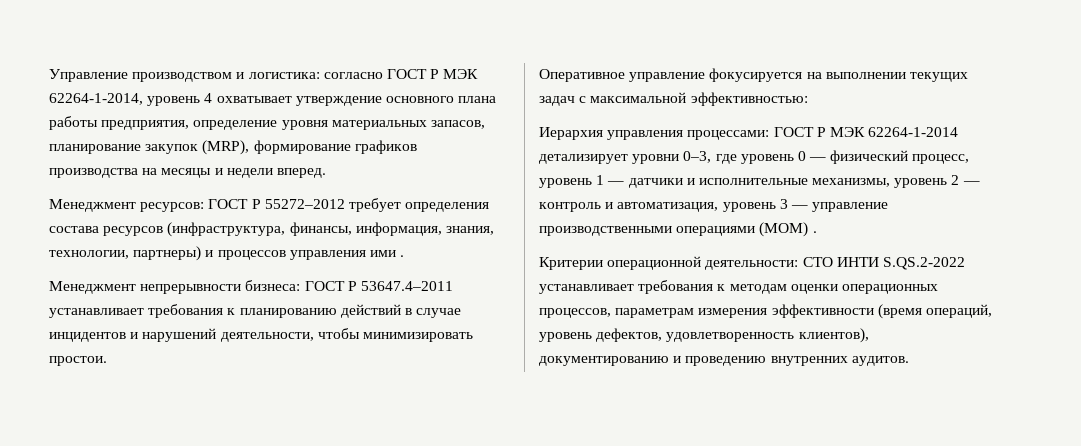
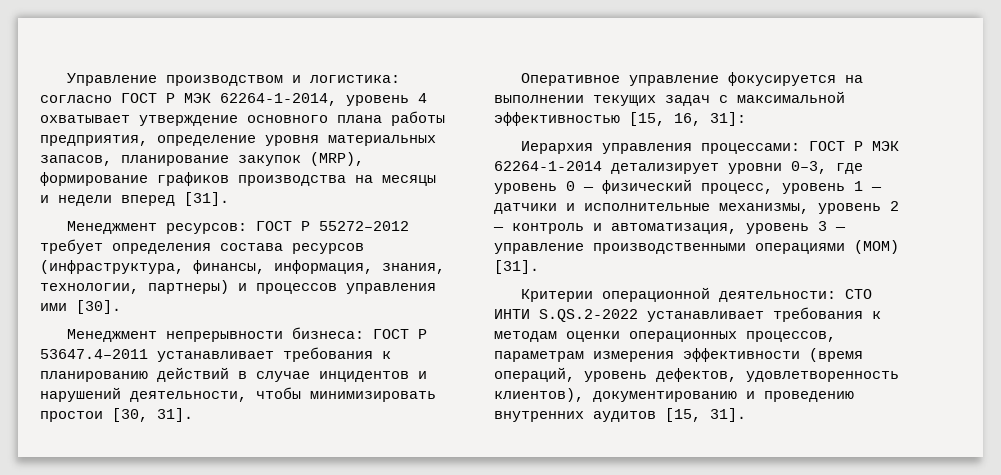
[276,168,326,178] вперед. -> [121,192,229,206] вперед [31].
[400,255,405,257] . -> [76,300,121,314] [30].
[49,356,107,366] простои. -> [40,408,193,422] простои [30, 31].
[690,92,808,106] эффективностью: -> [494,112,746,126] эффективностью [15, 16, 31]:
[812,231,817,233] . -> [494,260,539,274] [31].
[851,356,909,366] аудитов. -> [593,408,746,422] аудитов [15, 31].

